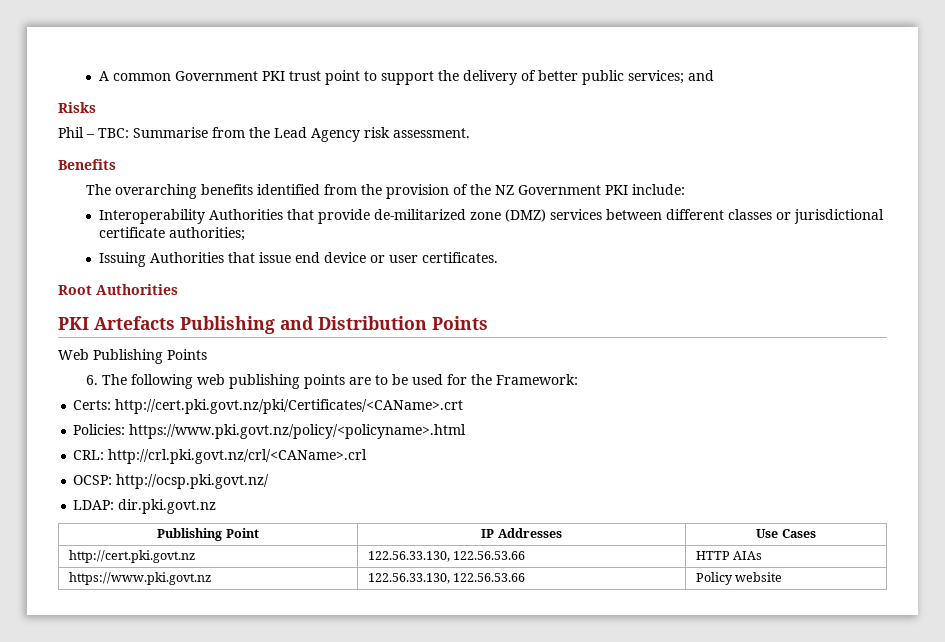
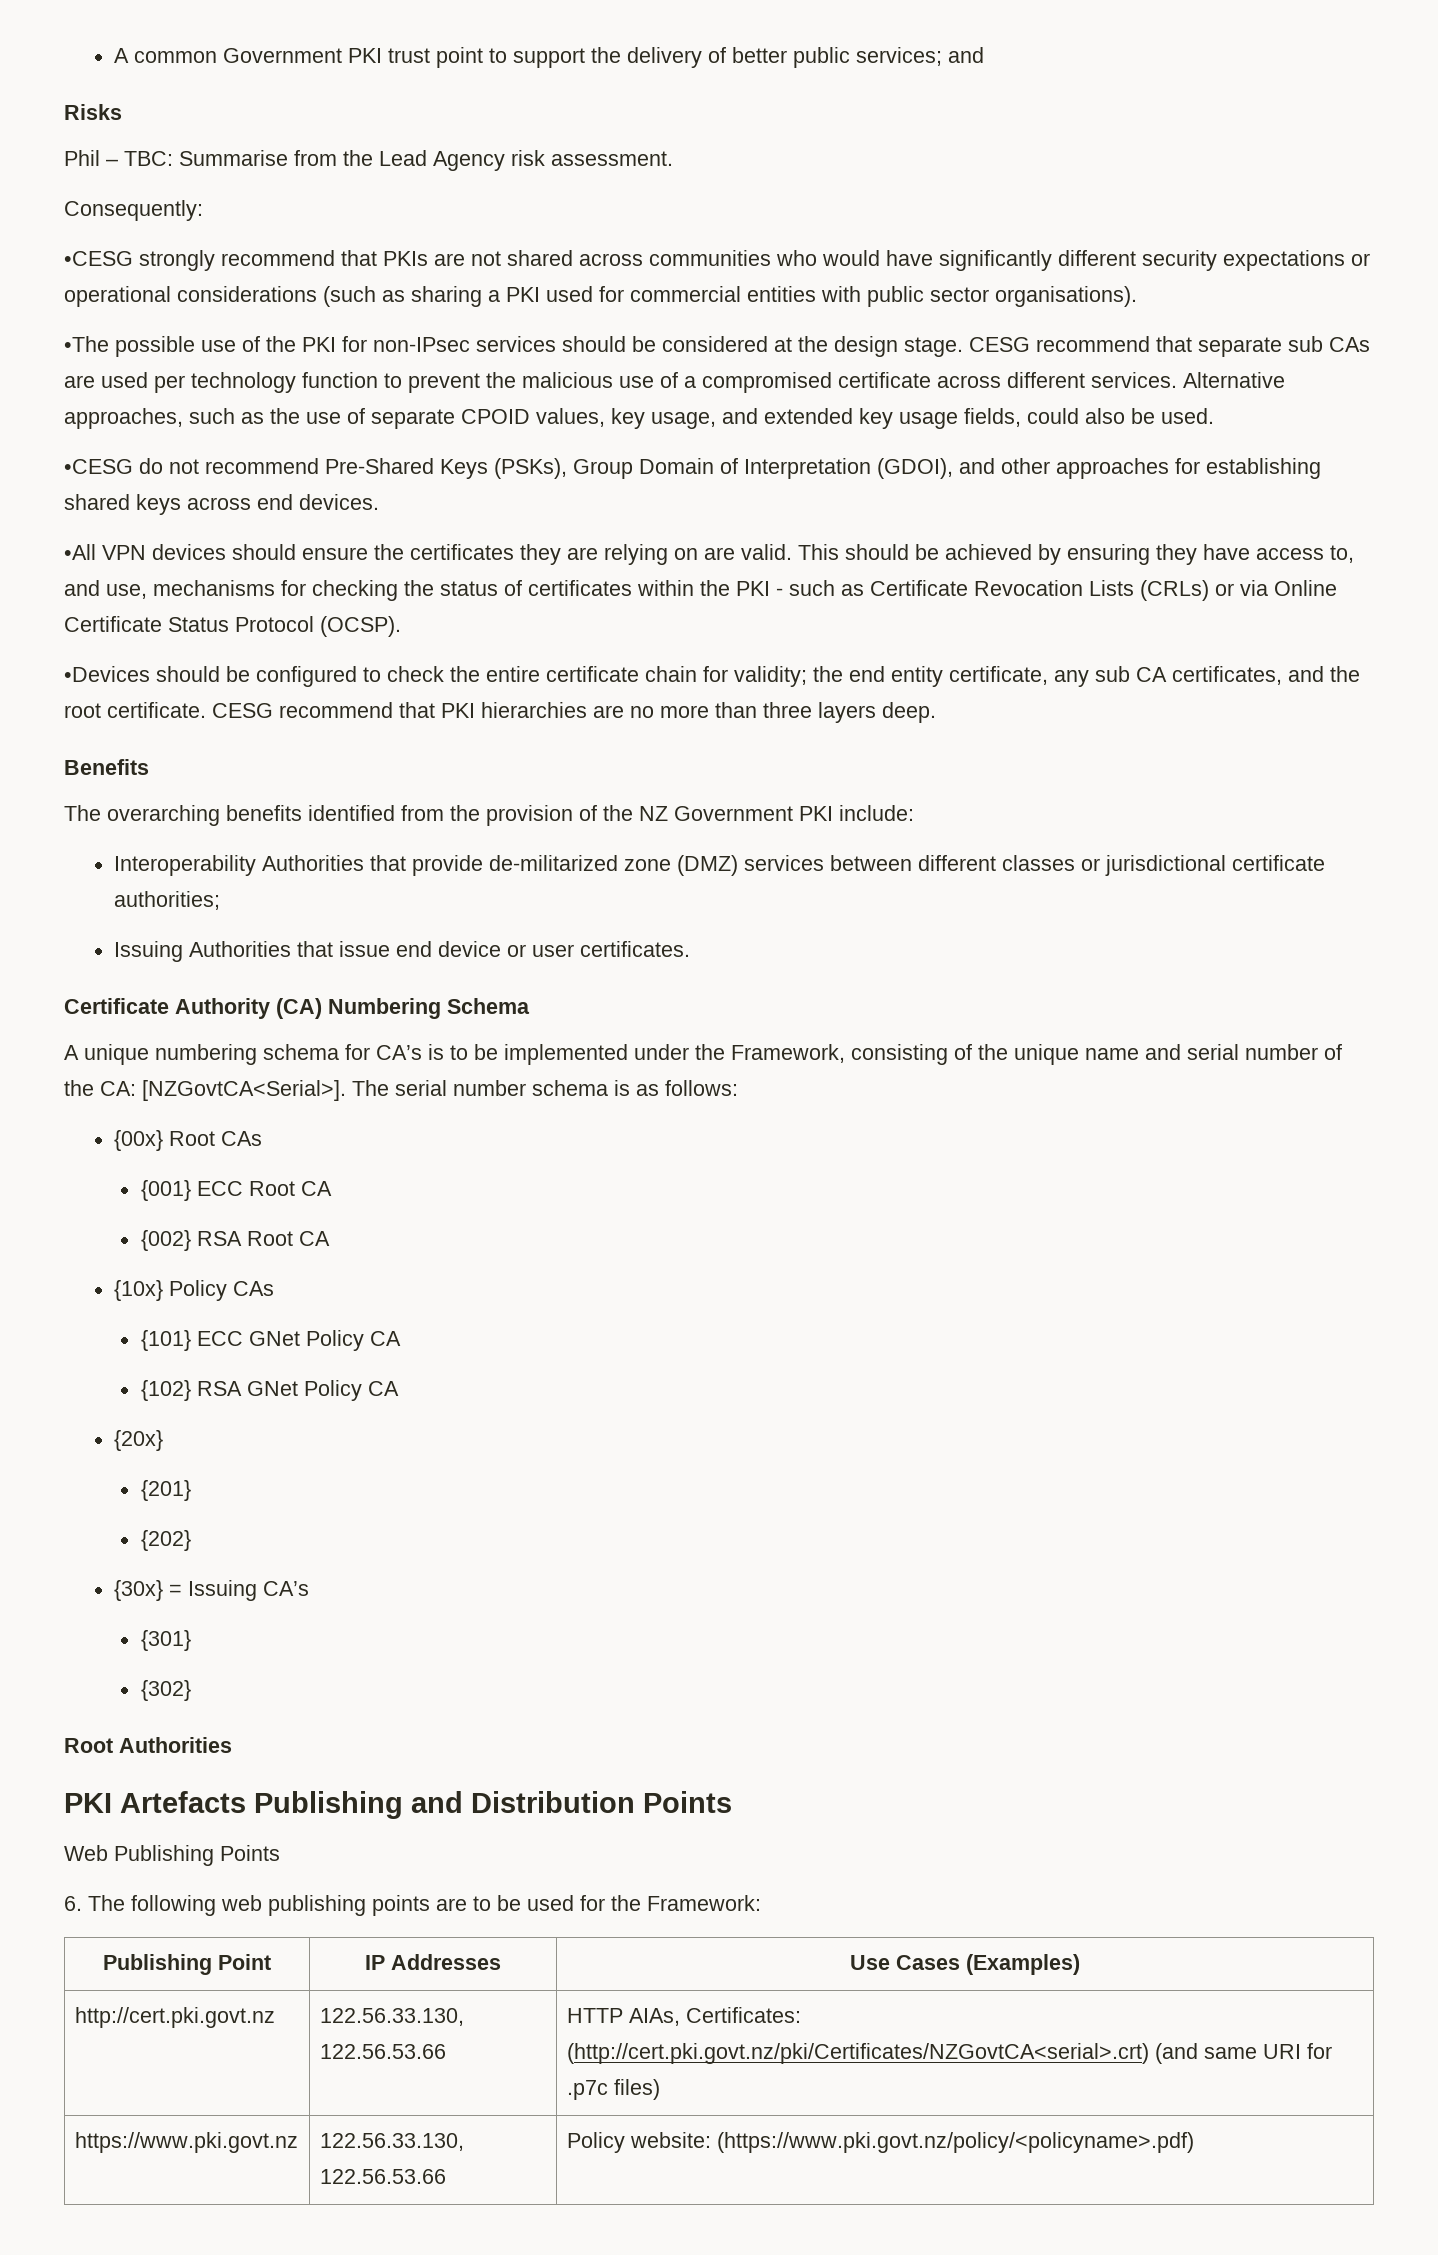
(470, 133) none -> [64,200,203,221] [64,250,1370,271] [64,286,1137,307] [64,336,1370,357] [64,372,1285,393] [64,408,1214,429] [64,458,1321,479] [64,494,379,515] [64,544,1354,565] [64,580,1337,601] [64,616,401,637] [64,666,1360,687] [64,702,936,723] // Consequently: // •CESG strongly recommend that PKIs are not shared across communities who would have significantly different security expectations or operational considerations (such as sharing a PKI used for commercial entities with public sector organisations). // •The possible use of the PKI for non-IPsec services should be considered at the design stage. CESG recommend that separate sub CAs are used per technology function to prevent the malicious use of a compromised certificate across different services. Alternative approaches, such as the use of separate CPOID values, key usage, and extended key usage fields, could also be used. // •CESG do not recommend Pre-Shared Keys (PSKs), Group Domain of Interpretation (GDOI), and other approaches for establishing shared keys across end devices. // •All VPN devices should ensure the certificates they are relying on are valid. This should be achieved by ensuring they have access to, and use, mechanisms for checking the status of certificates within the PKI - such as Certificate Revocation Lists (CRLs) or via Online Certificate Status Protocol (OCSP). // •Devices should be configured to check the entire certificate chain for validity; the end entity certificate, any sub CA certificates, and the root certificate. CESG recommend that PKI hierarchies are no more than three layers deep.
(498, 257) none -> [64,998,530,1019] [64,1044,1342,1065] [64,1080,738,1101] [114,1130,263,1151] [140,1180,332,1201] [140,1230,330,1251] [114,1280,275,1301] [140,1330,401,1351] [140,1380,399,1401] [114,1430,164,1451] [140,1480,191,1501] [140,1530,191,1551] [114,1580,310,1601] [140,1630,191,1651] [140,1680,191,1701] // Certificate Authority (CA) Numbering Schema // A unique numbering schema for CA’s is to be implemented under the Framework, consisting of the unique name and serial number of the CA: [NZGovtCA<Serial>]. The serial number schema is as follows: // {00x} Root CAs // {001} ECC Root CA // {002} RSA Root CA // {10x} Policy CAs // {101} ECC GNet Policy CA // {102} RSA GNet Policy CA // {20x} // {201} // {202} // {30x} = Issuing CA’s // {301} // {302}
[73,399,464,414] [73,424,467,439] [73,449,368,464] [73,474,270,489] [73,499,217,514] // Certs: http://cert.pki.govt.nz/pki/Certificates/<CAName>.crt // Policies: https://www.pki.govt.nz/policy/<policyname>.html // CRL: http://crl.pki.govt.nz/crl/<CAName>.crl // OCSP: http://ocsp.pki.govt.nz/ // LDAP: dir.pki.govt.nz -> (761, 1903) none
(816, 533) none -> [966,1954,1080,1975] (Examples)
[733,551,763,560] AIAs -> [628,2007,801,2026] [566,2043,1332,2064] [566,2079,660,2100] AIAs, Certificates: (http://cert.pki.govt.nz/pki/Certificates/NZGovtCA<serial>.crt) (and same URI for .p7c files)
[735,572,783,582] website -> [629,2132,1194,2153] website: (https://www.pki.govt.nz/policy/<policyname>.pdf)

